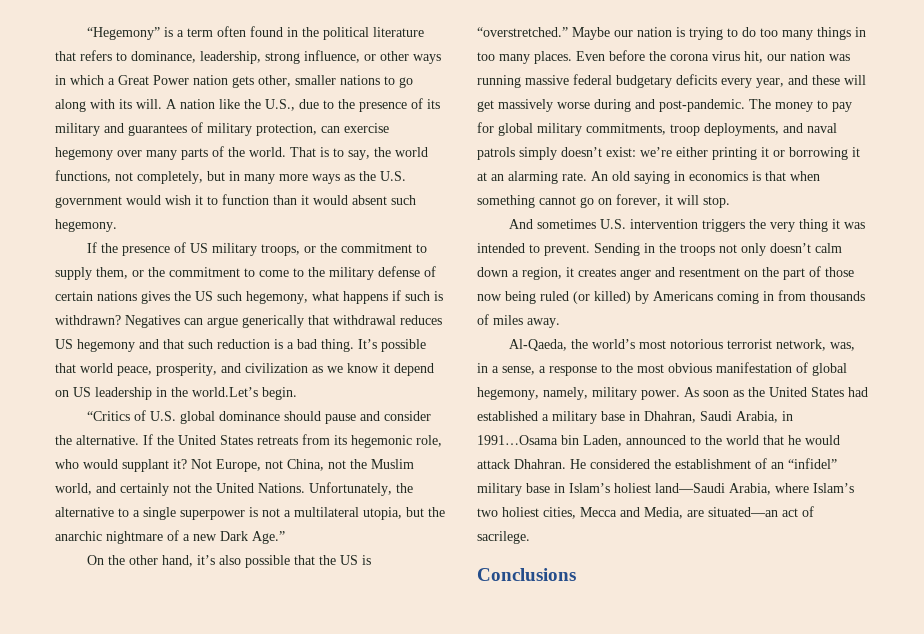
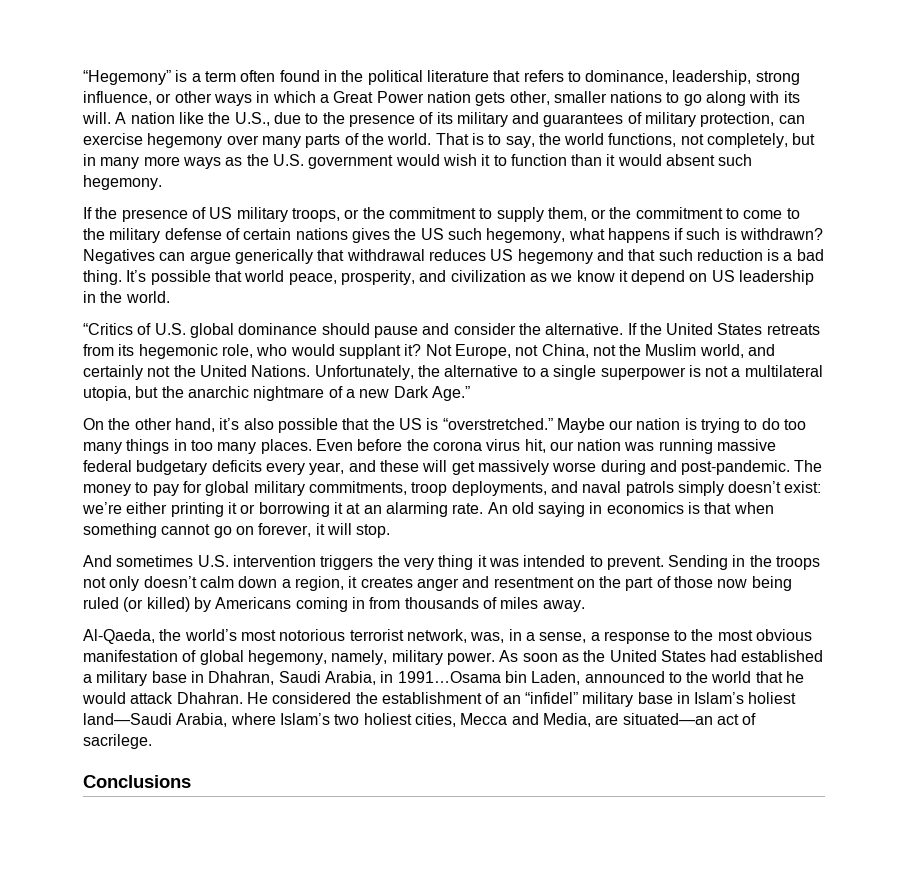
[192,387,297,400] world.Let’s begin. -> [125,291,170,303] world.

